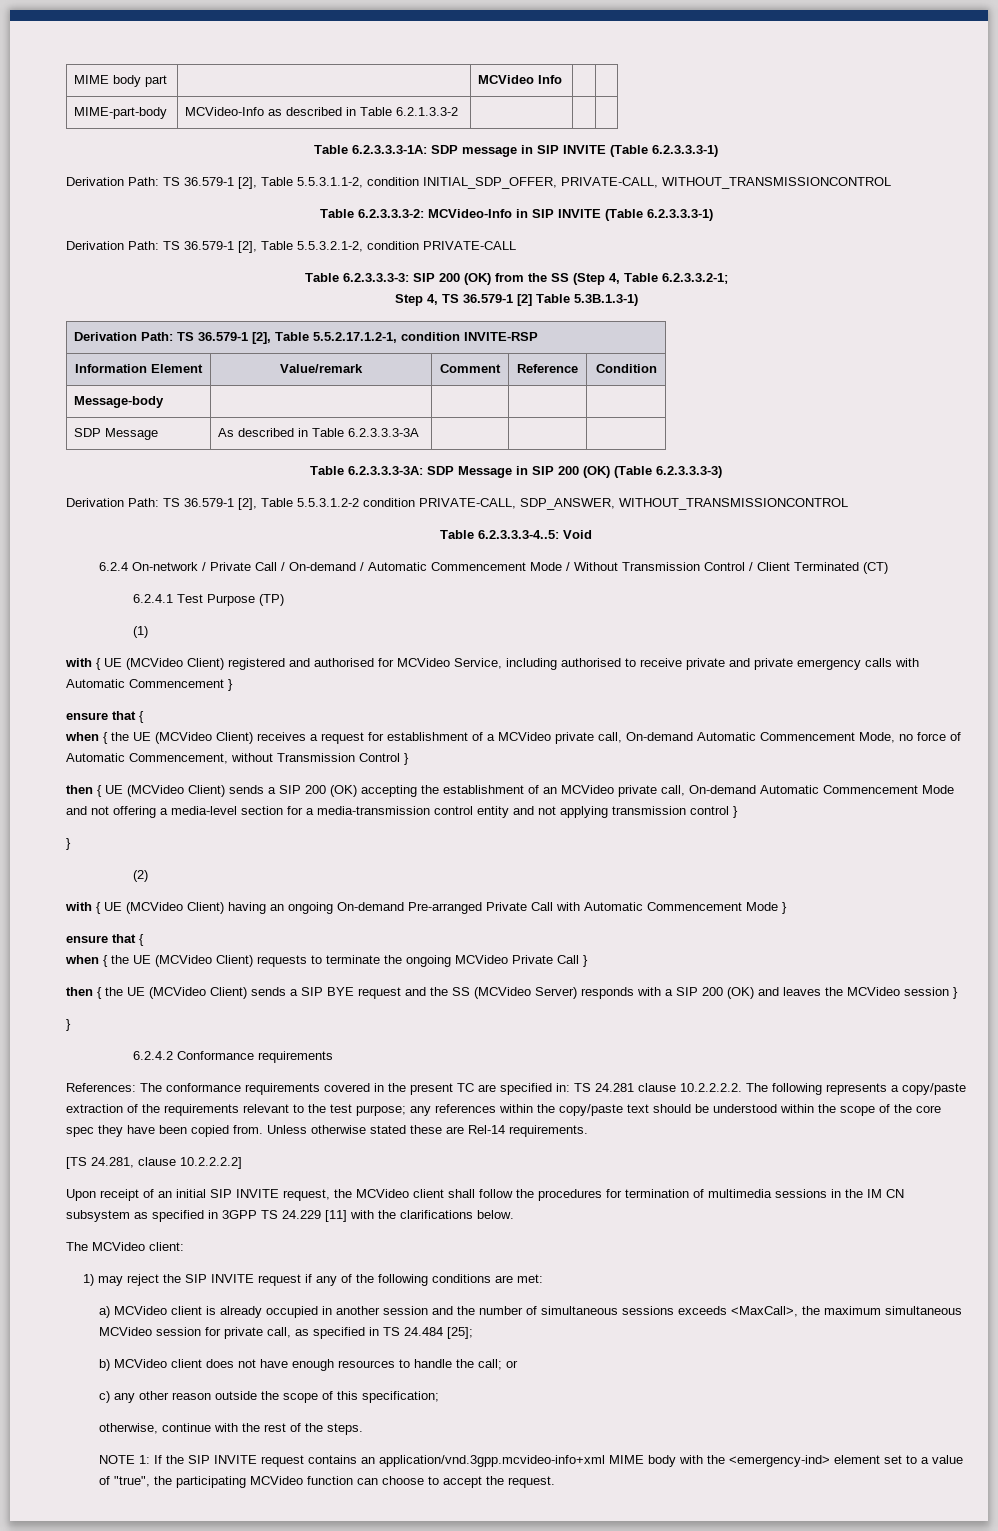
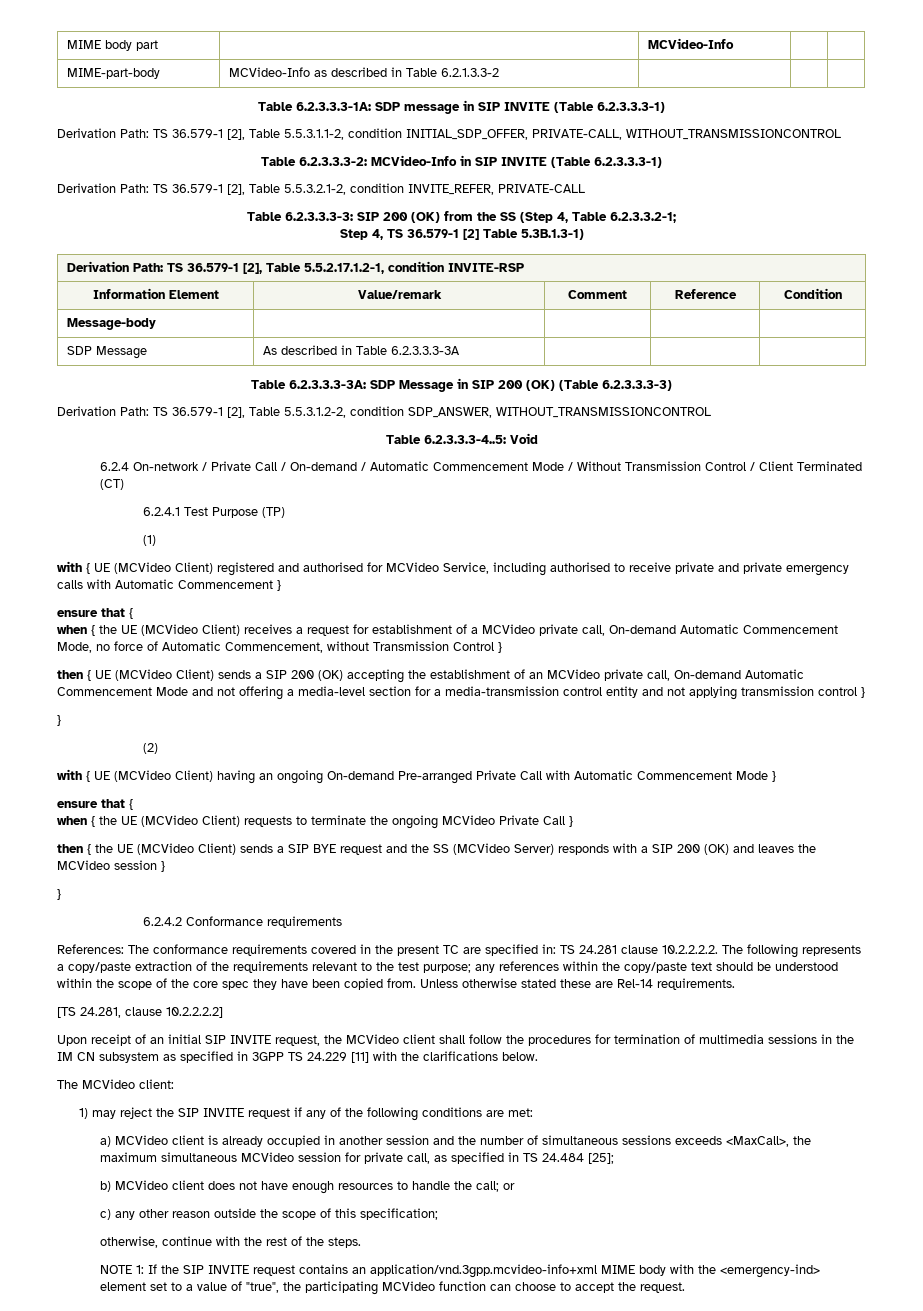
[478,75,563,84] MCVideo Info -> [647,38,734,49] MCVideo-Info
(419, 245) none -> [408,184,494,195] INVITE_REFER,
[297,498,516,509] 5.5.3.1.2-2 condition PRIVATE-CALL, -> [284,406,404,418] 5.5.3.1.2-2, condition

